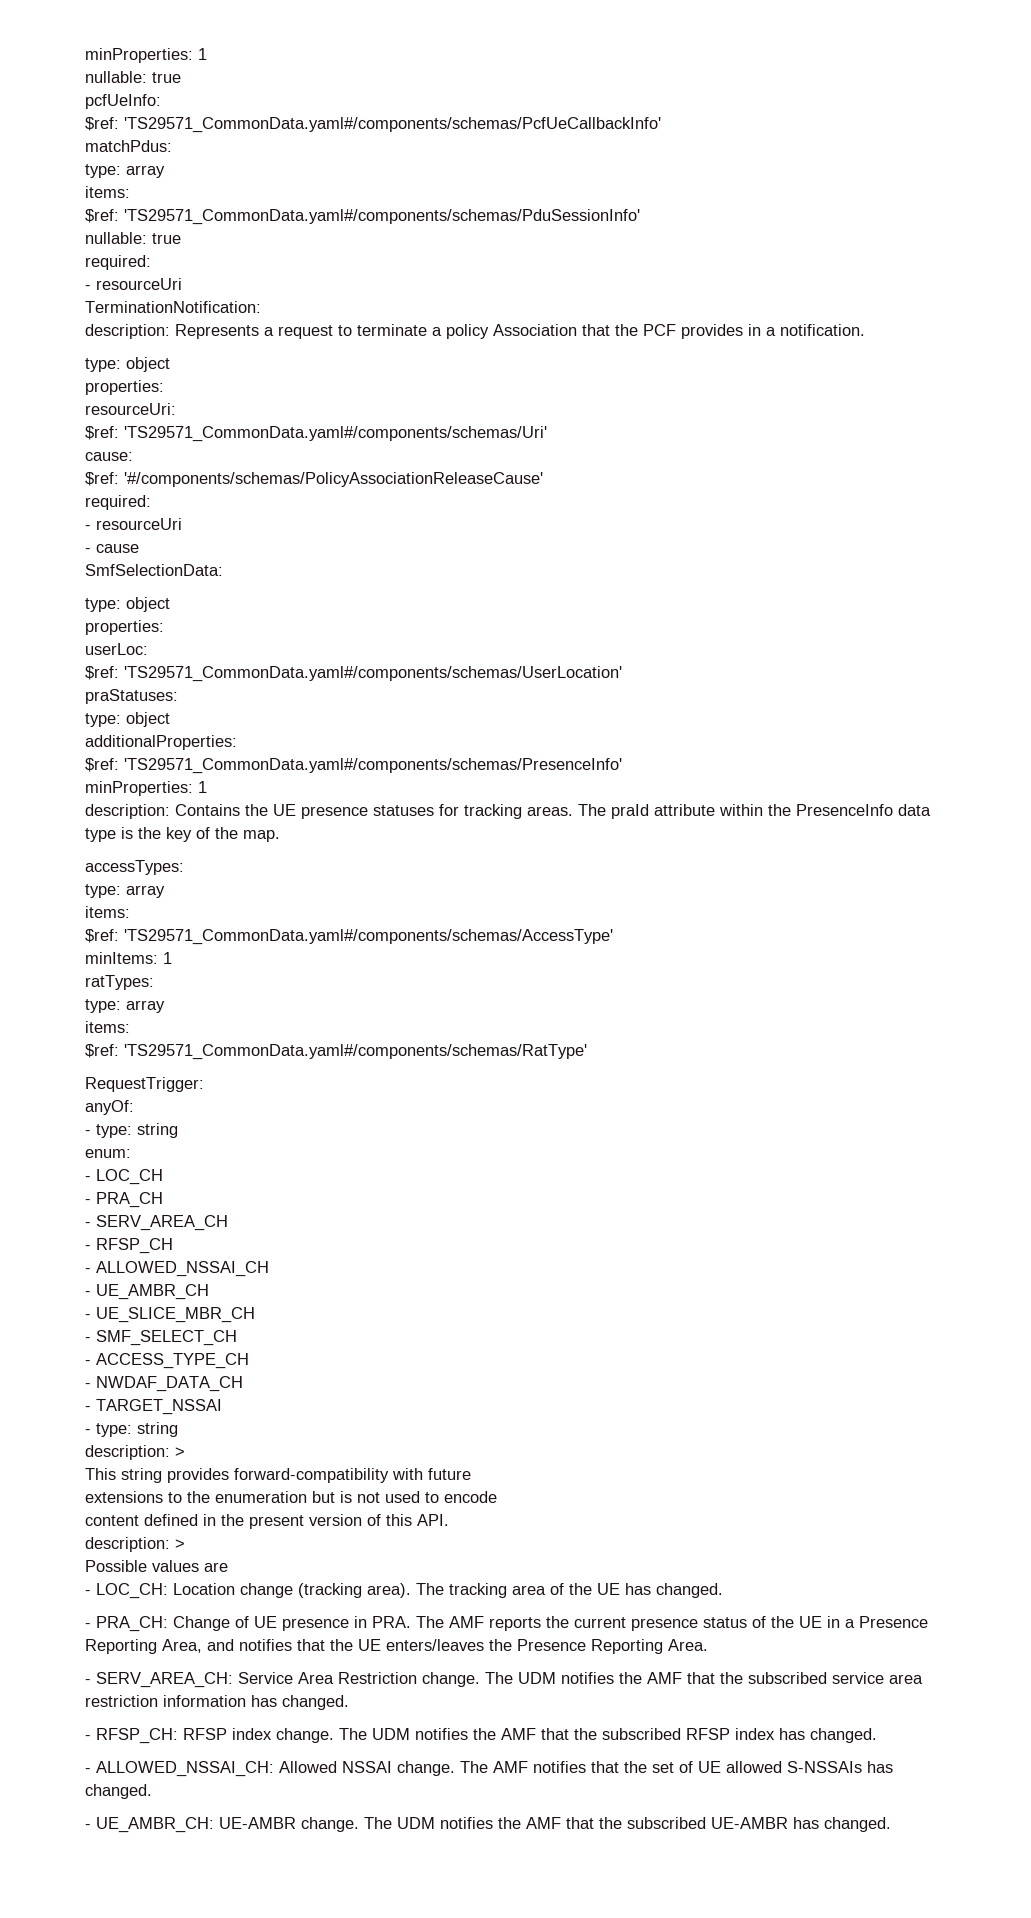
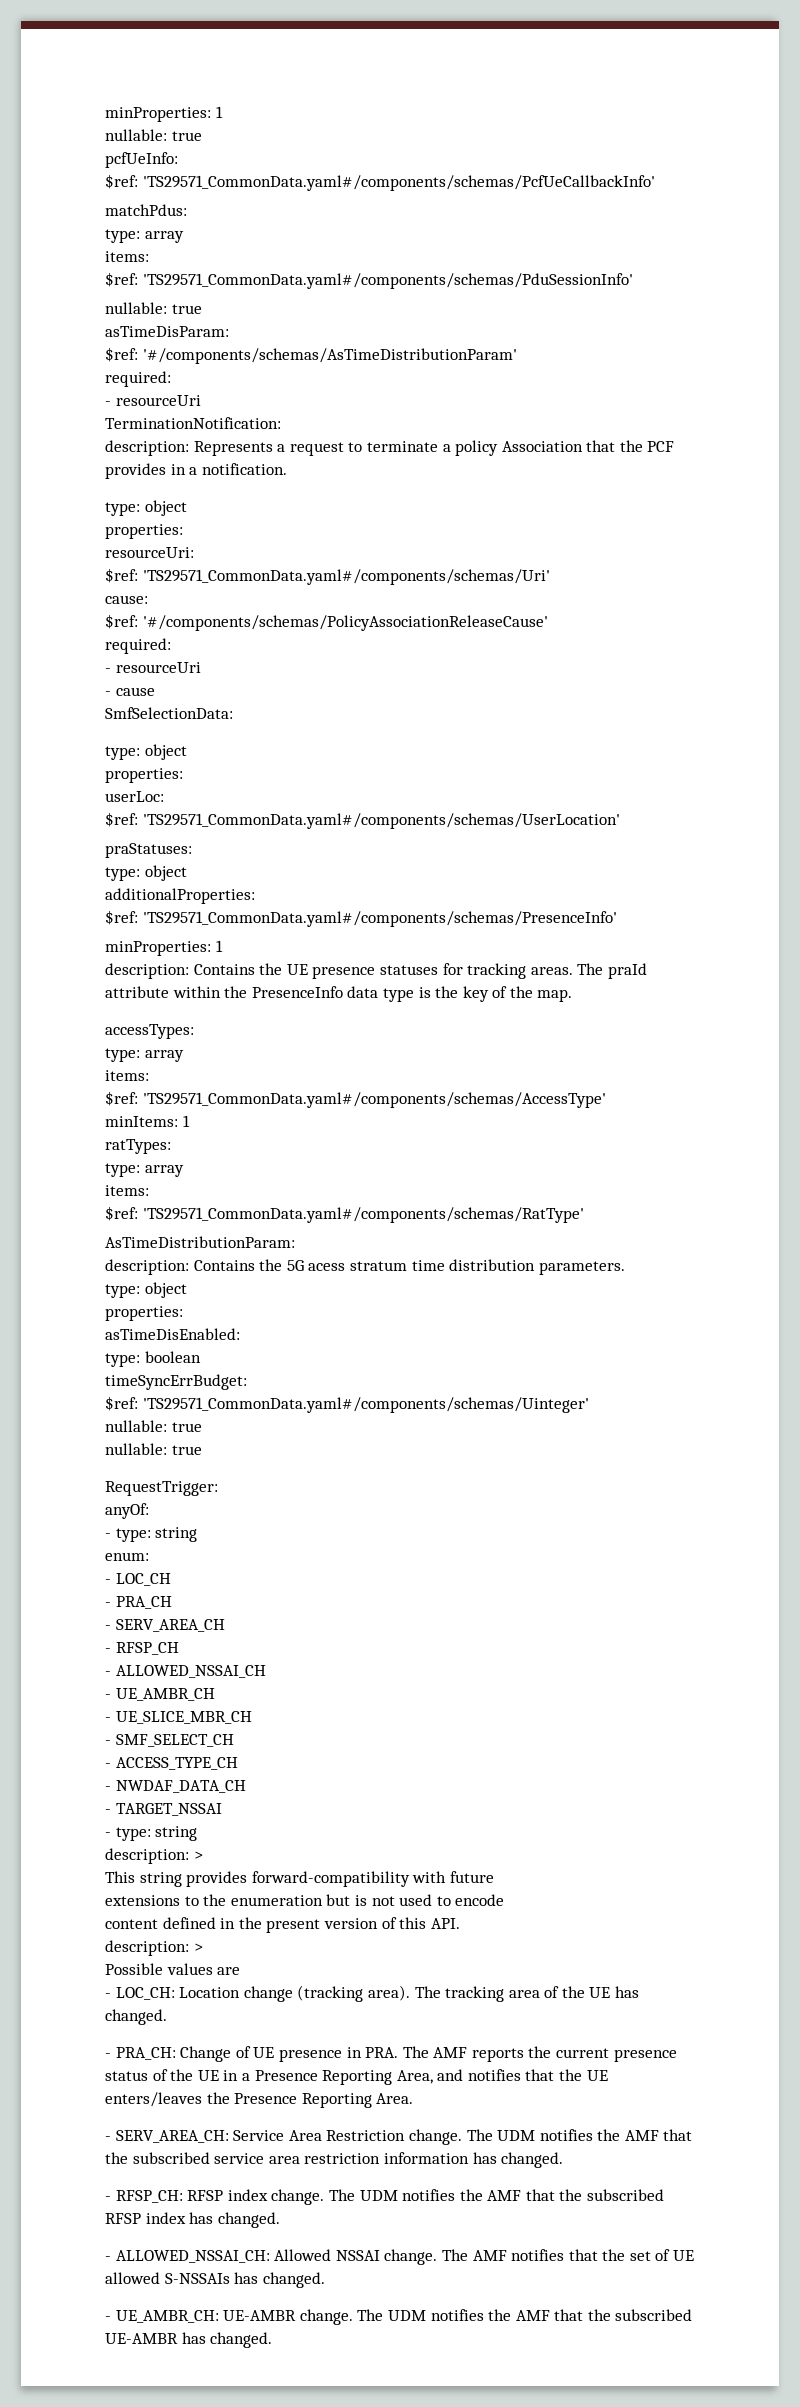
(181, 238) none -> [105,326,229,337] [105,347,517,364] // asTimeDisParam: // $ref: '#/components/schemas/AsTimeDistributionParam'
(587, 1052) none -> [105,1236,295,1248] [105,1259,625,1275] [105,1282,187,1298] [105,1306,183,1321] [105,1328,240,1340] [105,1351,201,1367] [105,1374,247,1390] [105,1396,589,1413] [105,1420,202,1432] [105,1443,202,1455] // AsTimeDistributionParam: // description: Contains the 5G acess stratum time distribution parameters. // type: object // properties: // asTimeDisEnabled: // type: boolean // timeSyncErrBudget: // $ref: 'TS29571_CommonData.yaml#/components/schemas/Uinteger' // nullable: true // nullable: true

